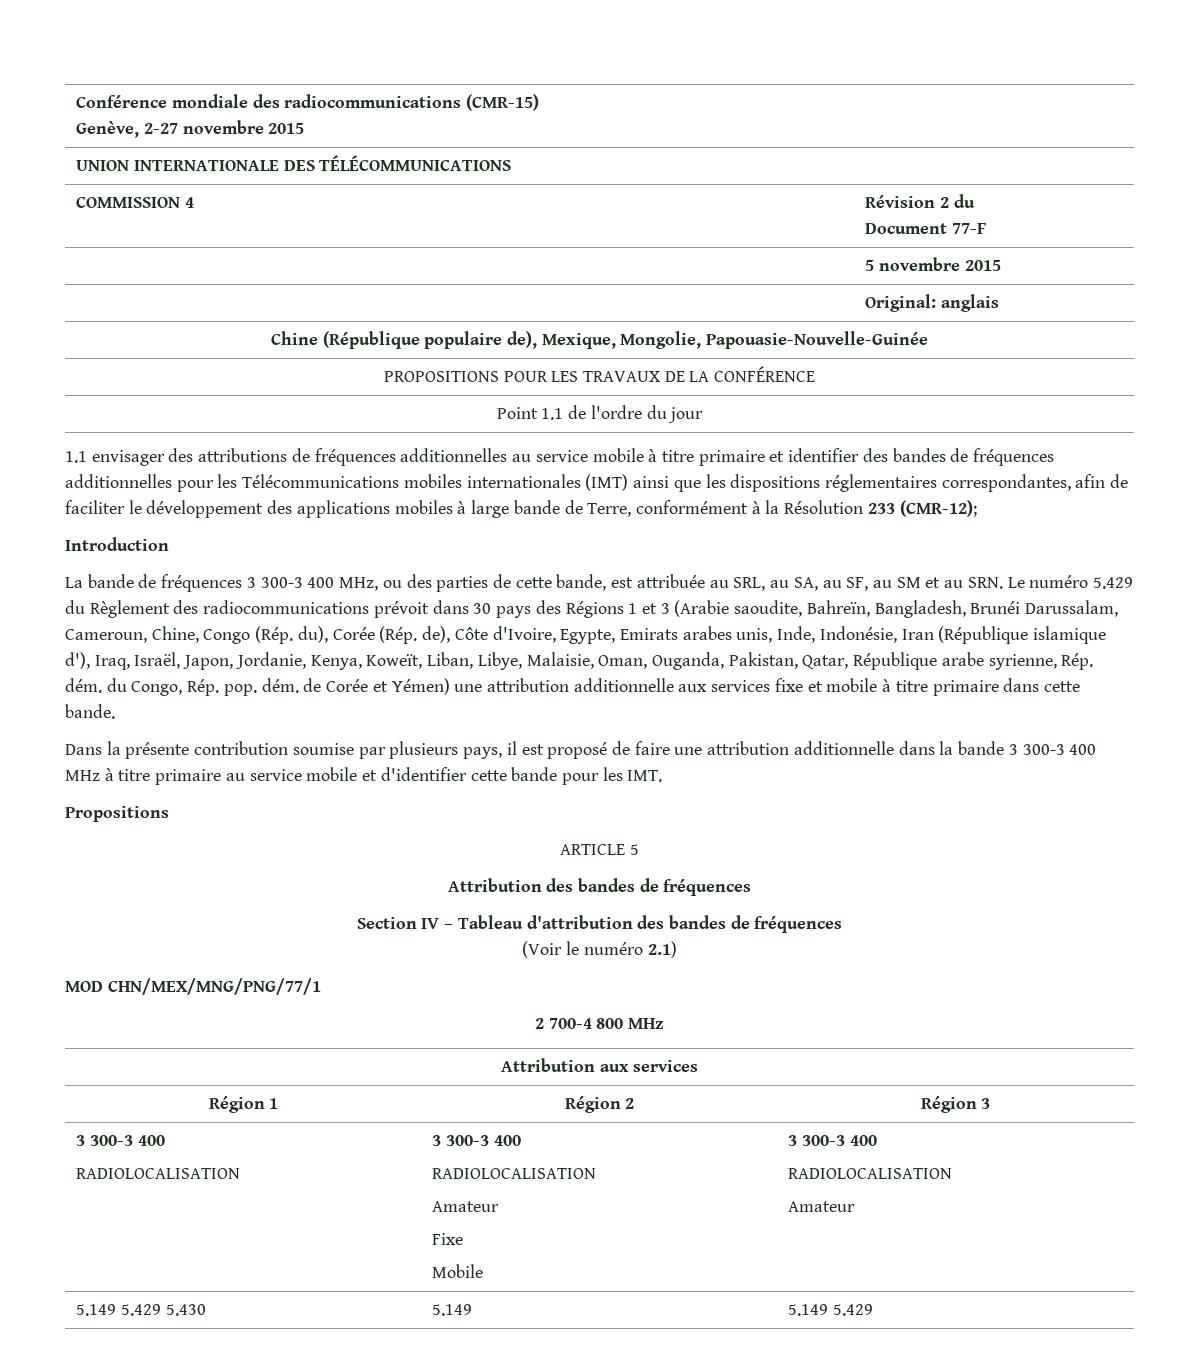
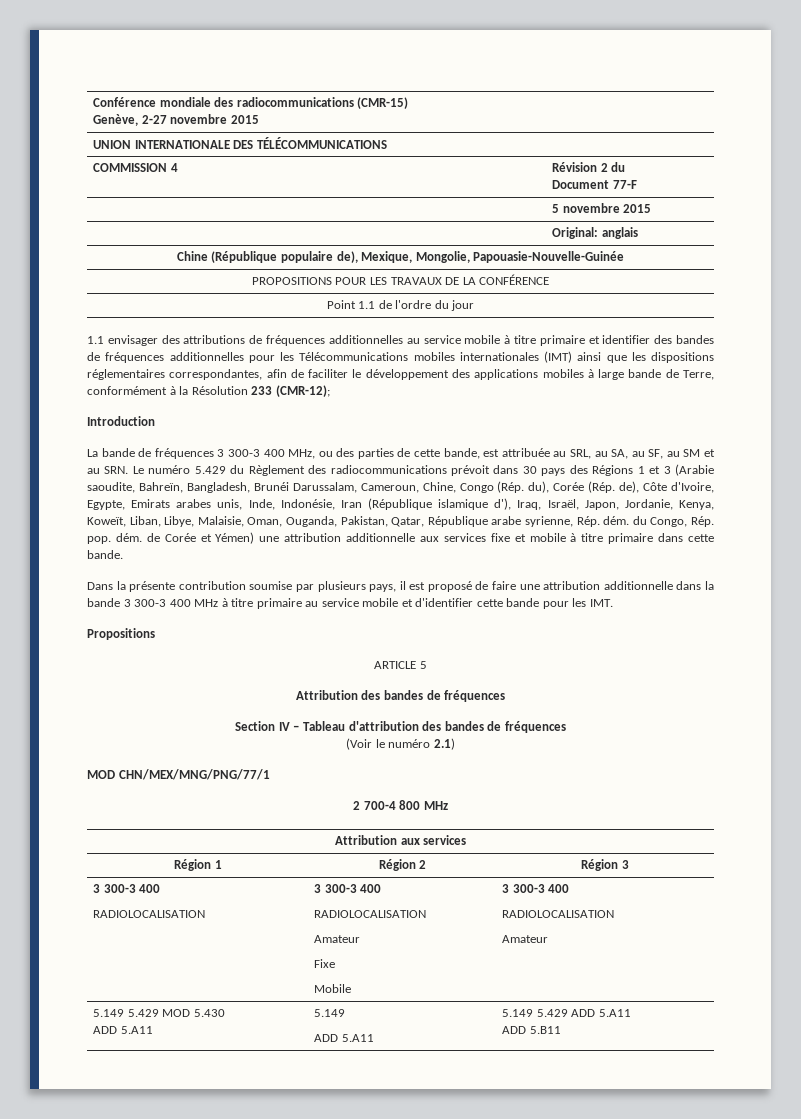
(161, 1310) none -> [162,1009,191,1017] MOD
[432,1304,473,1316] [788,1304,873,1316] | 5.149 | 5.149 5.429 -> [93,1026,153,1034] [314,1009,346,1017] [314,1034,374,1042] [502,1009,631,1017] [502,1026,561,1034] // ADD 5.A11 | 5.149 // ADD 5.A11 | 5.149 5.429 ADD 5.A11 // ADD 5.B11

